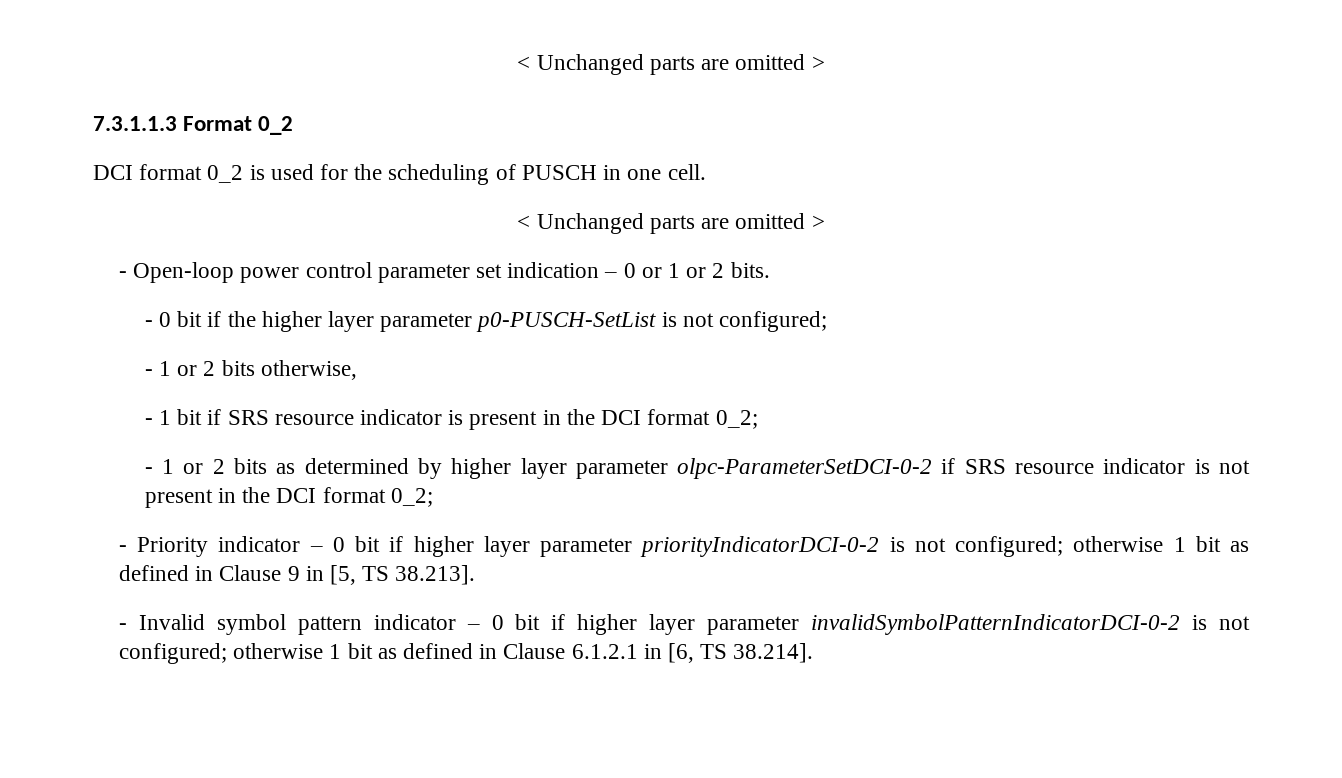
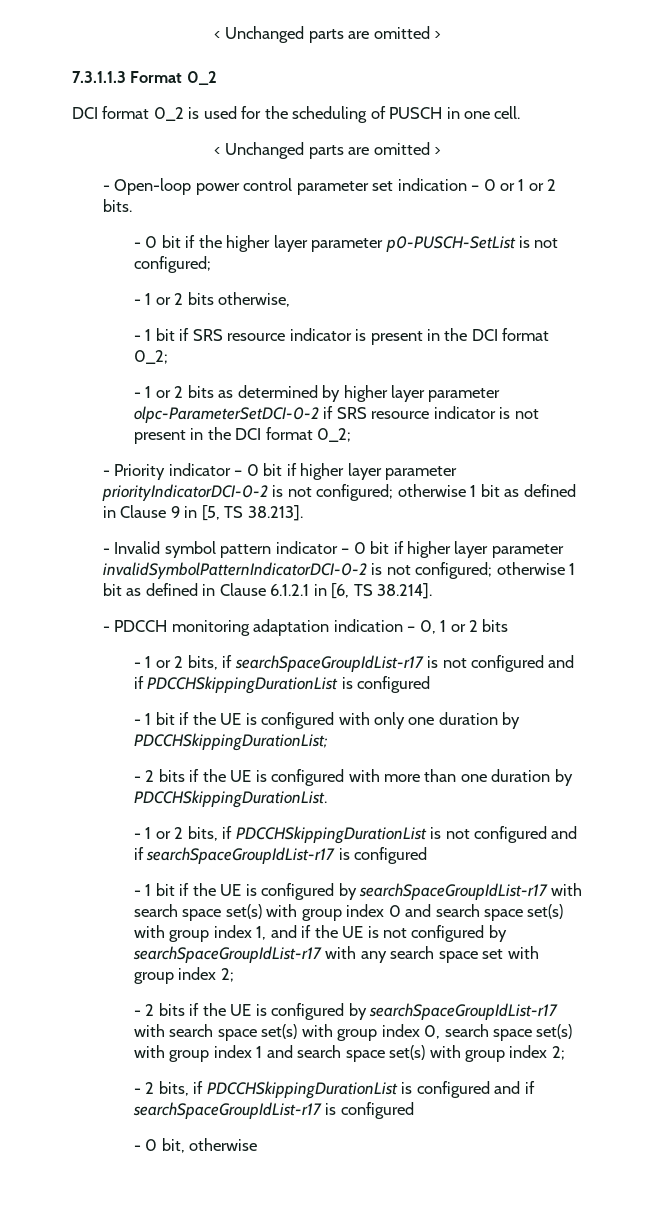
(814, 653) none -> [102,619,509,636] [133,655,575,672] [133,676,431,694] [133,712,521,729] [133,733,328,751] [133,769,573,786] [133,790,327,808] [133,826,578,844] [133,847,428,864] [133,883,583,900] [133,904,564,921] [133,925,507,942] [132,946,539,963] [133,967,234,984] [133,1003,558,1020] [133,1024,573,1041] [133,1045,565,1062] [133,1081,535,1099] [132,1102,414,1119] [133,1138,258,1153] // - PDCCH monitoring adaptation indication – 0, 1 or 2 bits // - 1 or 2 bits, if searchSpaceGroupIdList-r17 is not configured and if PDCCHSkippingDurationList is configured // - 1 bit if the UE is configured with only one duration by PDCCHSkippingDurationList; // - 2 bits if the UE is configured with more than one duration by PDCCHSkippingDurationList. // - 1 or 2 bits, if PDCCHSkippingDurationList is not configured and if searchSpaceGroupIdList-r17 is configured // - 1 bit if the UE is configured by searchSpaceGroupIdList-r17 with search space set(s) with group index 0 and search space set(s) with group index 1, and if the UE is not configured by searchSpaceGroupIdList-r17 with any search space set with group index 2; // - 2 bits if the UE is configured by searchSpaceGroupIdList-r17 with search space set(s) with group index 0, search space set(s) with group index 1 and search space set(s) with group index 2; // - 2 bits, if PDCCHSkippingDurationList is configured and if searchSpaceGroupIdList-r17 is configured // - 0 bit, otherwise

